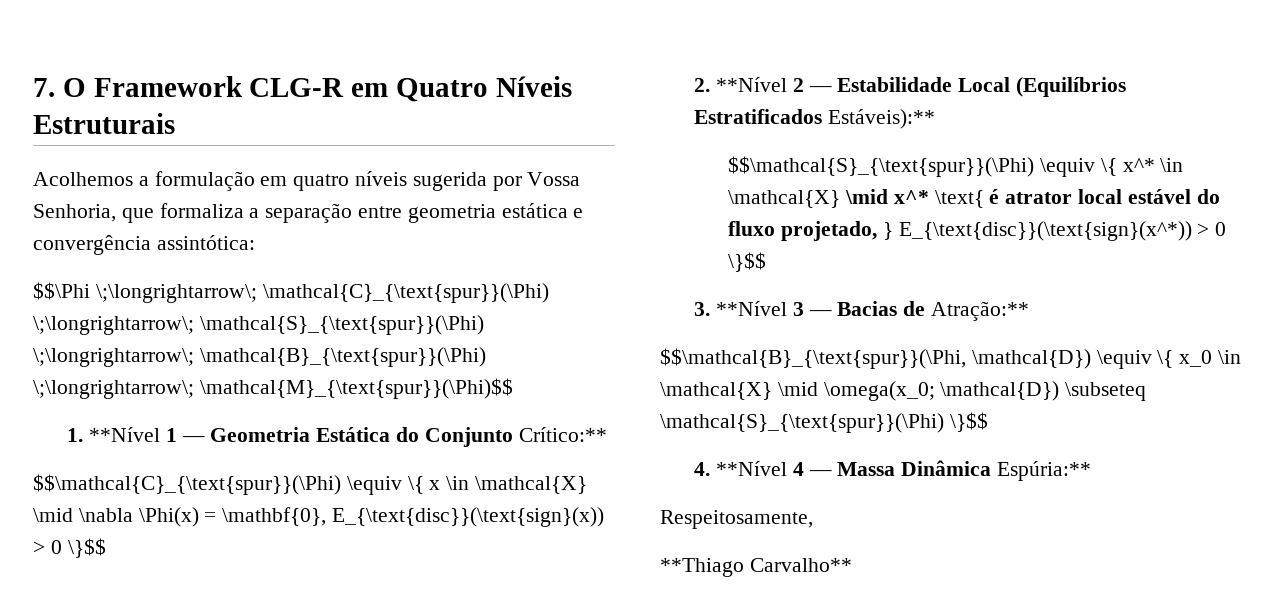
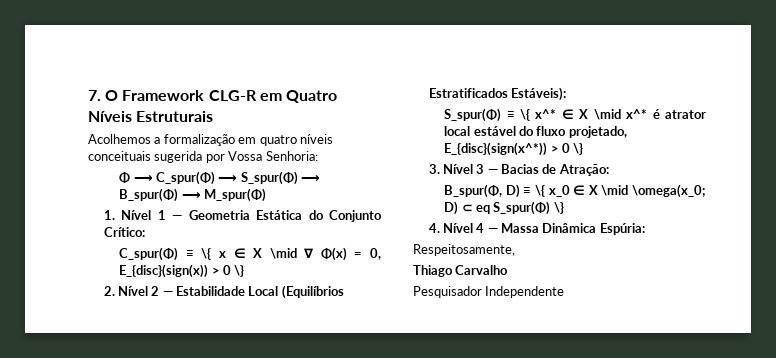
[154,171,255,191] formulação -> [163,134,235,146] formalização
(408, 178) none -> [88,151,151,161] conceituais
[33,203,584,223] [33,235,255,255] [33,282,549,303] [33,315,484,335] [33,347,486,367] [33,378,513,399] Senhoria, que formaliza a separação entre geometria estática e convergência assintótica: // $$\Phi \;\longrightarrow\; \mathcal{C}_{\text{spur}}(\Phi) \;\longrightarrow\; \mathcal{S}_{\text{spur}}(\Phi) \;\longrightarrow\; \mathcal{B}_{\text{spur}}(\Phi) \;\longrightarrow\; \mathcal{M}_{\text{spur}}(\Phi)$$ -> [265,151,318,161] [119,171,321,185] [119,188,266,202] Senhoria: // Φ ⟶ C_spur(Φ) ⟶ S_spur(Φ) ⟶ B_spur(Φ) ⟶ M_spur(Φ)
[88,427,160,442] **Nível -> [121,210,152,220] Nível
[518,427,607,442] [33,474,588,495] [33,507,605,527] [33,538,106,558] Crítico:** // $$\mathcal{C}_{\text{spur}}(\Phi) \equiv \{ x \in \mathcal{X} \mid \nabla \Phi(x) = \mathbf{0}, E_{\text{disc}}(\text{sign}(x)) > 0 \}$$ -> [103,227,145,237] [119,247,381,261] [119,264,245,278] Crítico: // C_spur(Φ) ≡ \{ x ∈ X \mid ∇ Φ(x) = 0, E_{disc}(sign(x)) > 0 \}
[715,77,787,92] **Nível -> [117,286,148,296] Nível
[827,109,935,129] [728,156,1184,177] [728,190,841,208] Estáveis):** // $$\mathcal{S}_{\text{spur}}(\Phi) \equiv \{ x^* \in \mathcal{X} -> [510,87,566,101] [444,108,589,122] Estáveis): // S_spur(Φ) ≡ \{ x^* ∈ X
[934,190,984,208] \text{ -> (648, 114) none
[882,221,1227,241] [728,252,767,272] } E_{\text{disc}}(\text{sign}(x^*)) > 0 \}$$ -> [444,142,584,156] E_{disc}(sign(x^*)) > 0 \}
[715,301,787,316] **Nível -> [442,164,473,174] Nível
[930,301,1029,321] [660,348,1242,369] [660,381,1147,401] [660,412,988,433] Atração:** // $$\mathcal{B}_{\text{spur}}(\Phi, \mathcal{D}) \equiv \{ x_0 \in \mathcal{X} \mid \omega(x_0; \mathcal{D}) \subseteq \mathcal{S}_{\text{spur}}(\Phi) \}$$ -> [558,164,609,176] [444,184,706,198] [444,201,564,215] Atração: // B_spur(Φ, D) ≡ \{ x_0 ∈ X \mid \omega(x_0; D) ⊂ eq S_spur(Φ) \}
[715,461,787,476] **Nível -> [442,223,473,233] Nível
[996,461,1091,481] Espúria:** -> [599,223,645,235] Espúria:
[660,558,852,577] **Thiago Carvalho** -> [413,265,509,277] [413,286,565,298] Thiago Carvalho // Pesquisador Independente

